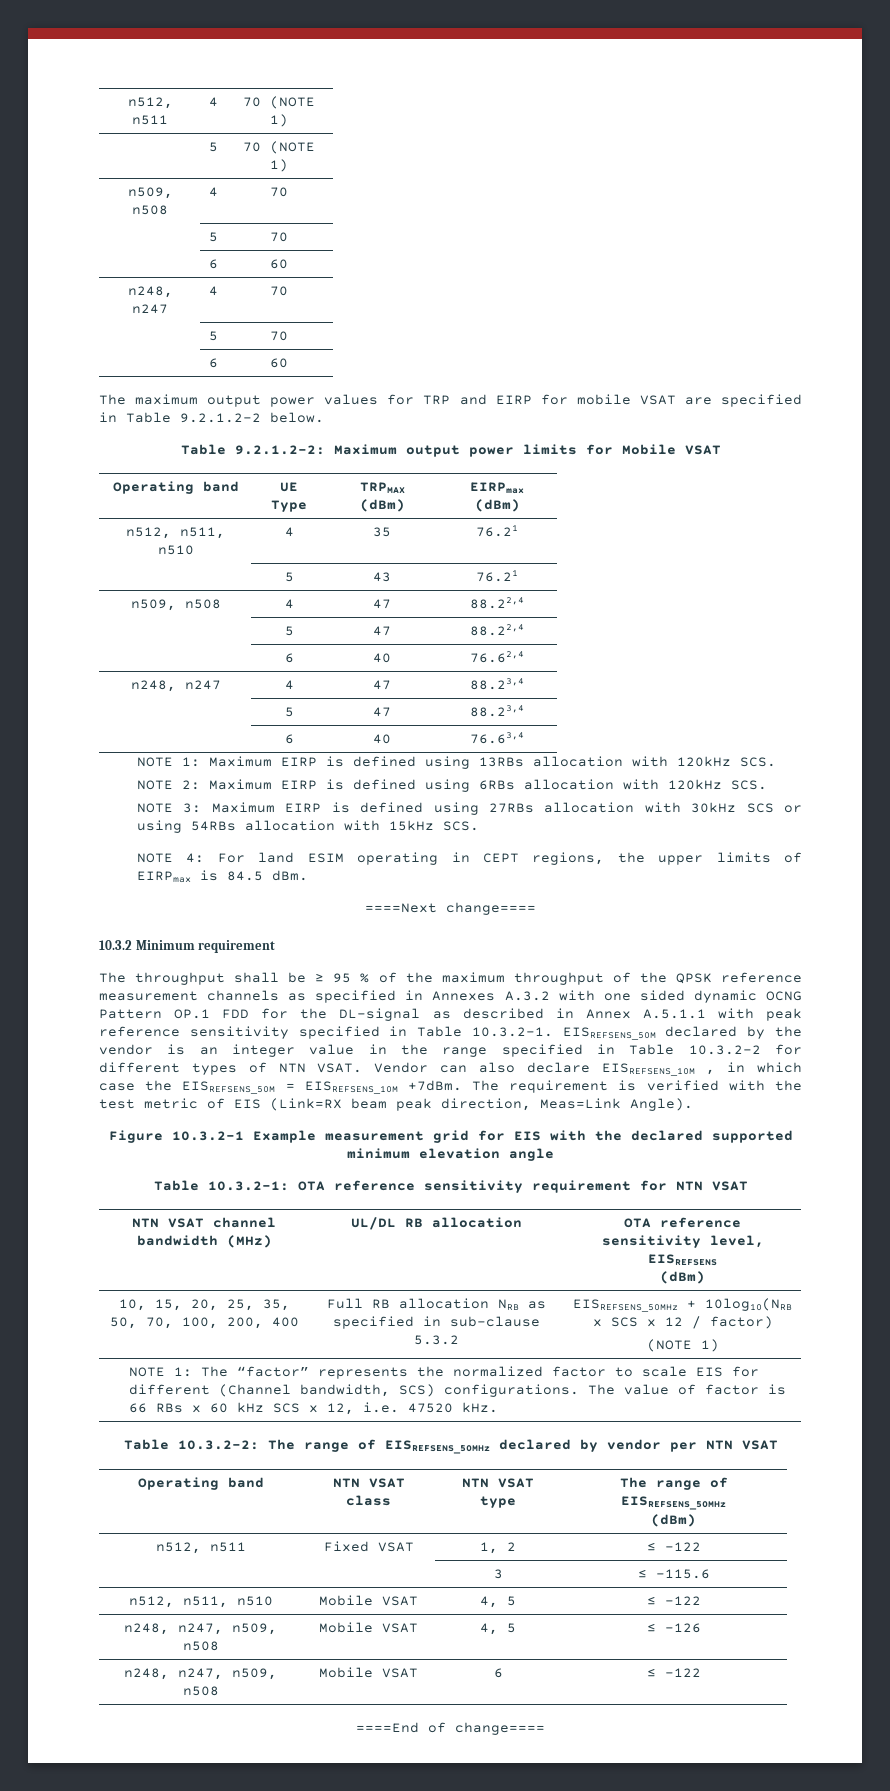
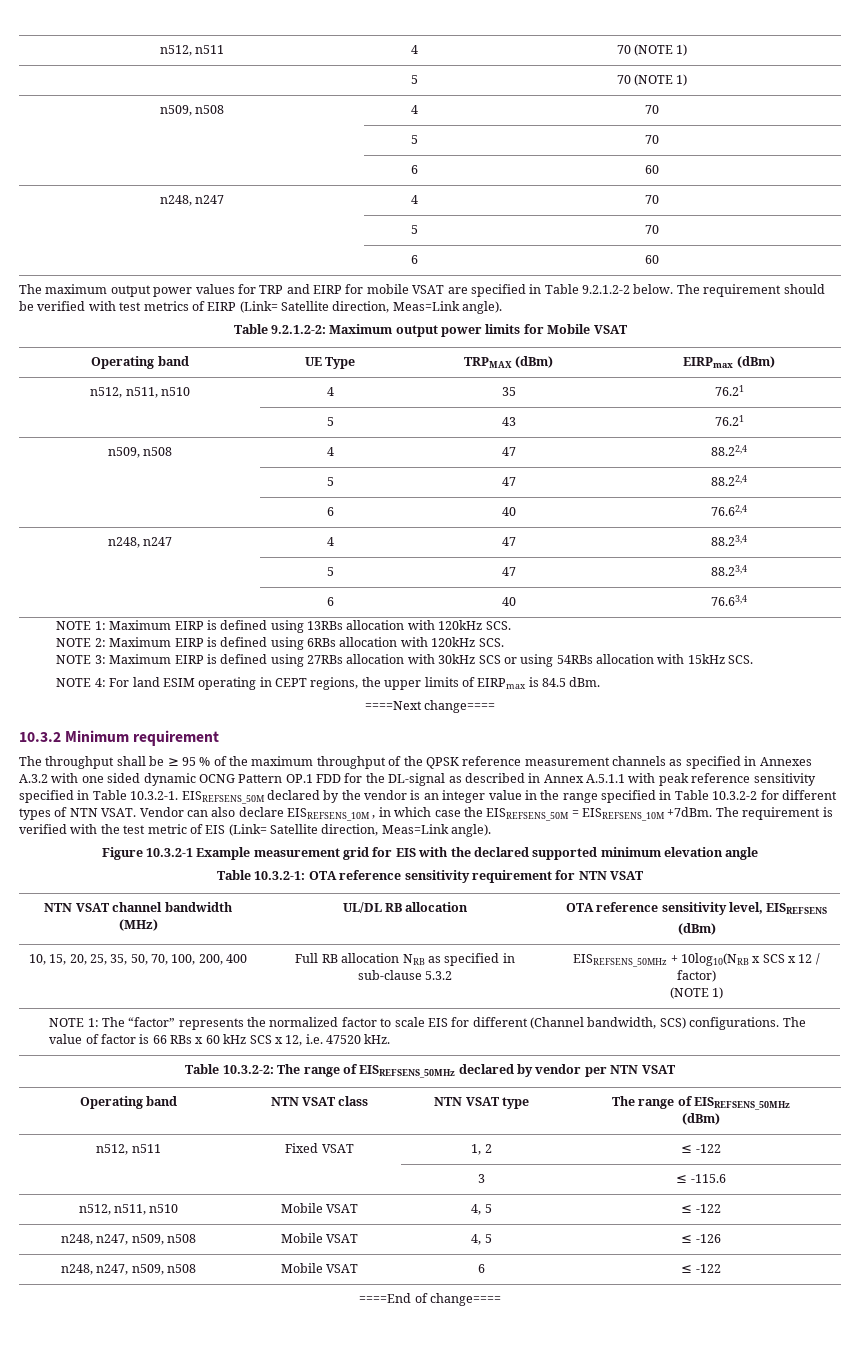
(324, 417) none -> [676,284,825,297] [19,301,503,314] The requirement should be verified with test metrics of EIRP (Link= Satellite direction, Meas=Link angle).
[270,1098,693,1111] (Link=RX beam peak direction, Meas=Link Angle). -> [228,824,492,837] (Link= Satellite direction, Meas=Link angle).

